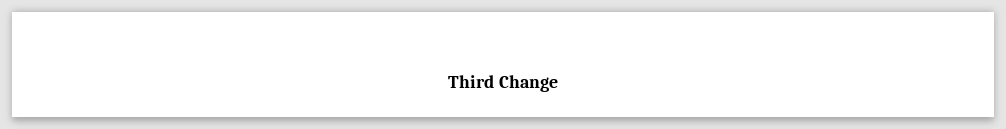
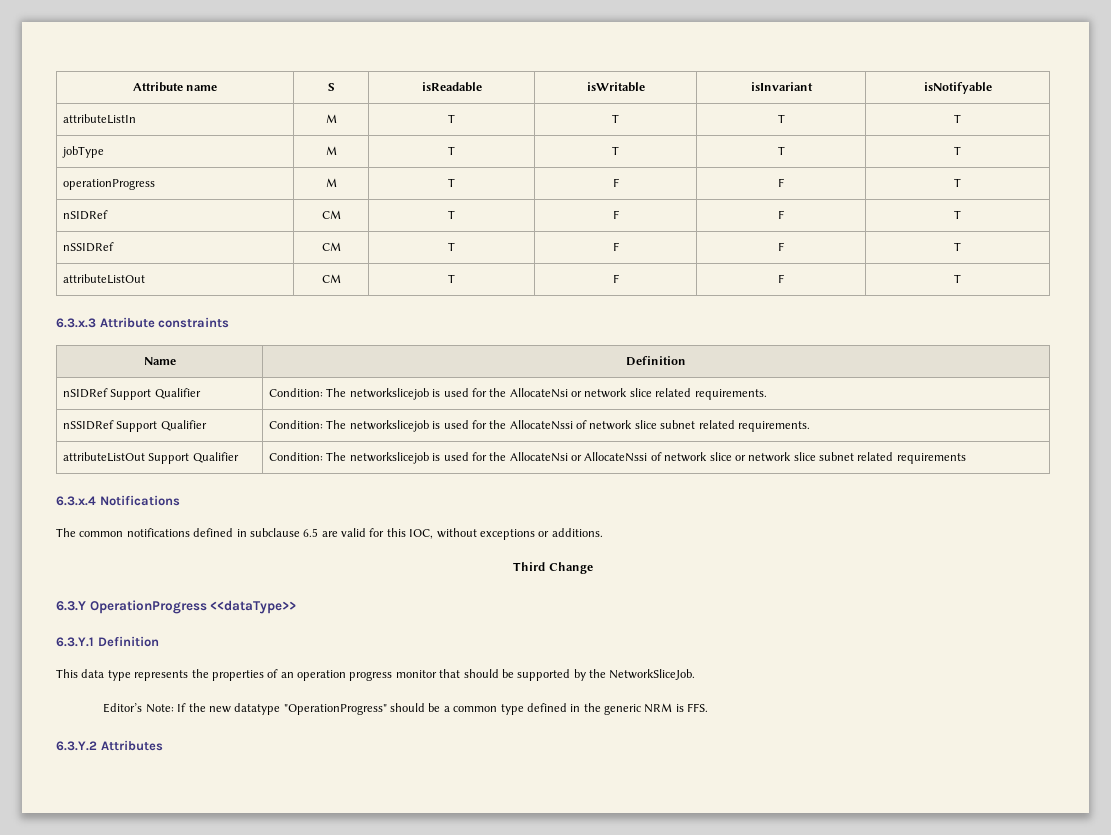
[448,75,558,92] Third Change -> [132,82,218,92] [327,83,335,91] [421,82,482,92] [586,82,645,92] [750,82,813,91] [923,82,992,94] [63,114,137,124] [325,114,337,123] [448,114,455,123] [612,114,619,123] [777,114,785,123] [954,114,961,123] [62,146,105,158] [325,146,337,155] [448,146,455,155] [612,146,619,155] [777,146,785,155] [954,146,961,155] [63,179,156,190] [325,178,337,187] [448,178,455,187] [612,178,619,187] [778,178,784,187] [954,178,961,187] [63,210,109,220] [321,210,341,219] [448,210,455,219] [612,210,619,219] [778,210,784,219] [954,210,961,219] [63,242,115,252] [321,242,341,251] [448,242,455,251] [612,242,619,251] [778,242,784,251] [954,242,961,251] [63,274,146,284] [321,274,341,283] [448,274,455,283] [612,274,619,283] [778,274,784,283] [954,274,961,283] [56,317,230,328] [143,357,176,365] [626,356,686,366] [63,388,201,400] [269,388,767,400] [63,420,207,432] [269,420,810,432] [63,452,239,464] [269,452,966,464] [56,495,180,506] [56,528,603,540] [513,562,593,574] [56,600,297,614] [56,636,159,647] [56,669,696,681] [103,703,709,715] [56,740,163,751] Attribute name | S | isReadable | isWritable | isInvariant | isNotifyable // attributeListIn | M | T | T | T | T // jobType | M | T | T | T | T // operationProgress | M | T | F | F | T // nSIDRef | CM | T | F | F | T // nSSIDRef | CM | T | F | F | T // attributeListOut | CM | T | F | F | T // 6.3.x.3 Attribute constraints // Name | Definition // nSIDRef Support Qualifier | Condition: The networkslicejob is used for the AllocateNsi or network slice related requirements. // nSSIDRef Support Qualifier | Condition: The networkslicejob is used for the AllocateNssi of network slice subnet related requirements. // attributeListOut Support Qualifier | Condition: The networkslicejob is used for the AllocateNsi or AllocateNssi of network slice or network slice subnet related requirements // 6.3.x.4 Notifications // The common notifications defined in subclause 6.5 are valid for this IOC, without exceptions or additions. // Third Change // 6.3.Y OperationProgress <<dataType>> // 6.3.Y.1 Definition // This data type represents the properties of an operation progress monitor that should be supported by the NetworkSliceJob. // Editor’s Note: If the new datatype "OperationProgress" should be a common type defined in the generic NRM is FFS. // 6.3.Y.2 Attributes

